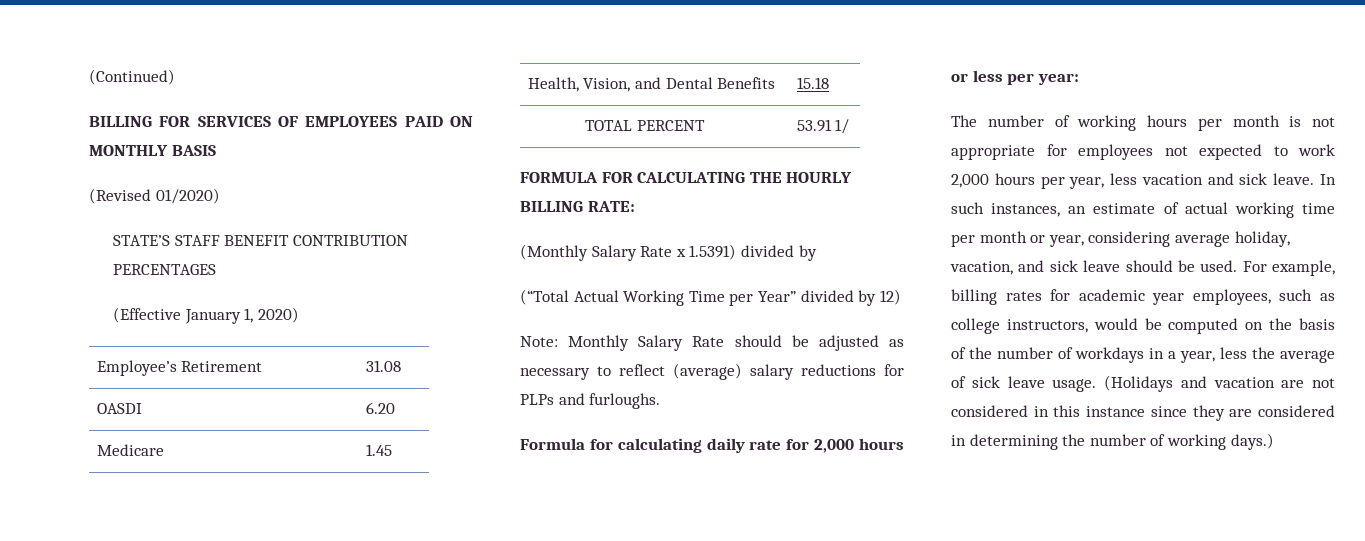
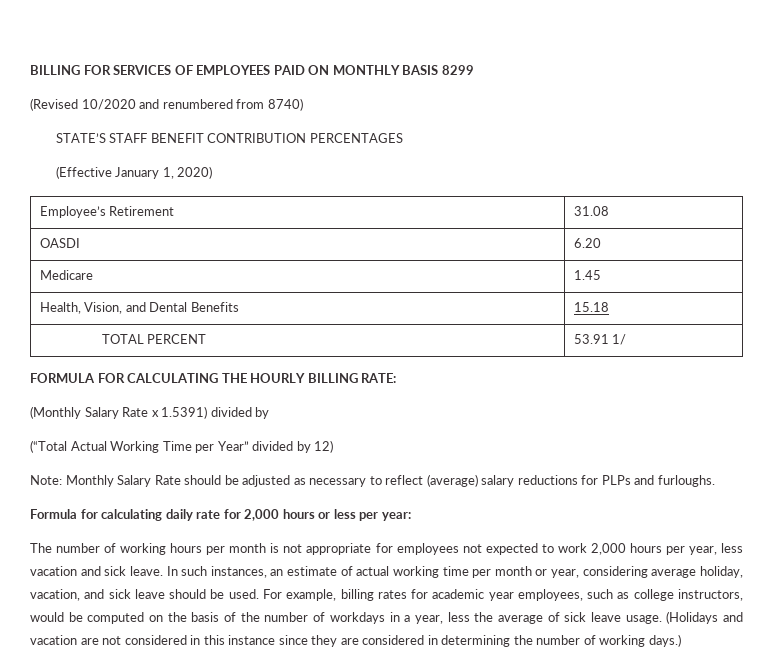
[89,69,175,85] (Continued) // -> (30, 70) none
(216, 150) none -> [441,65,474,75] 8299
[155,188,220,204] 01/2020) -> [81,98,303,111] 10/2020 and renumbered from 8740)

